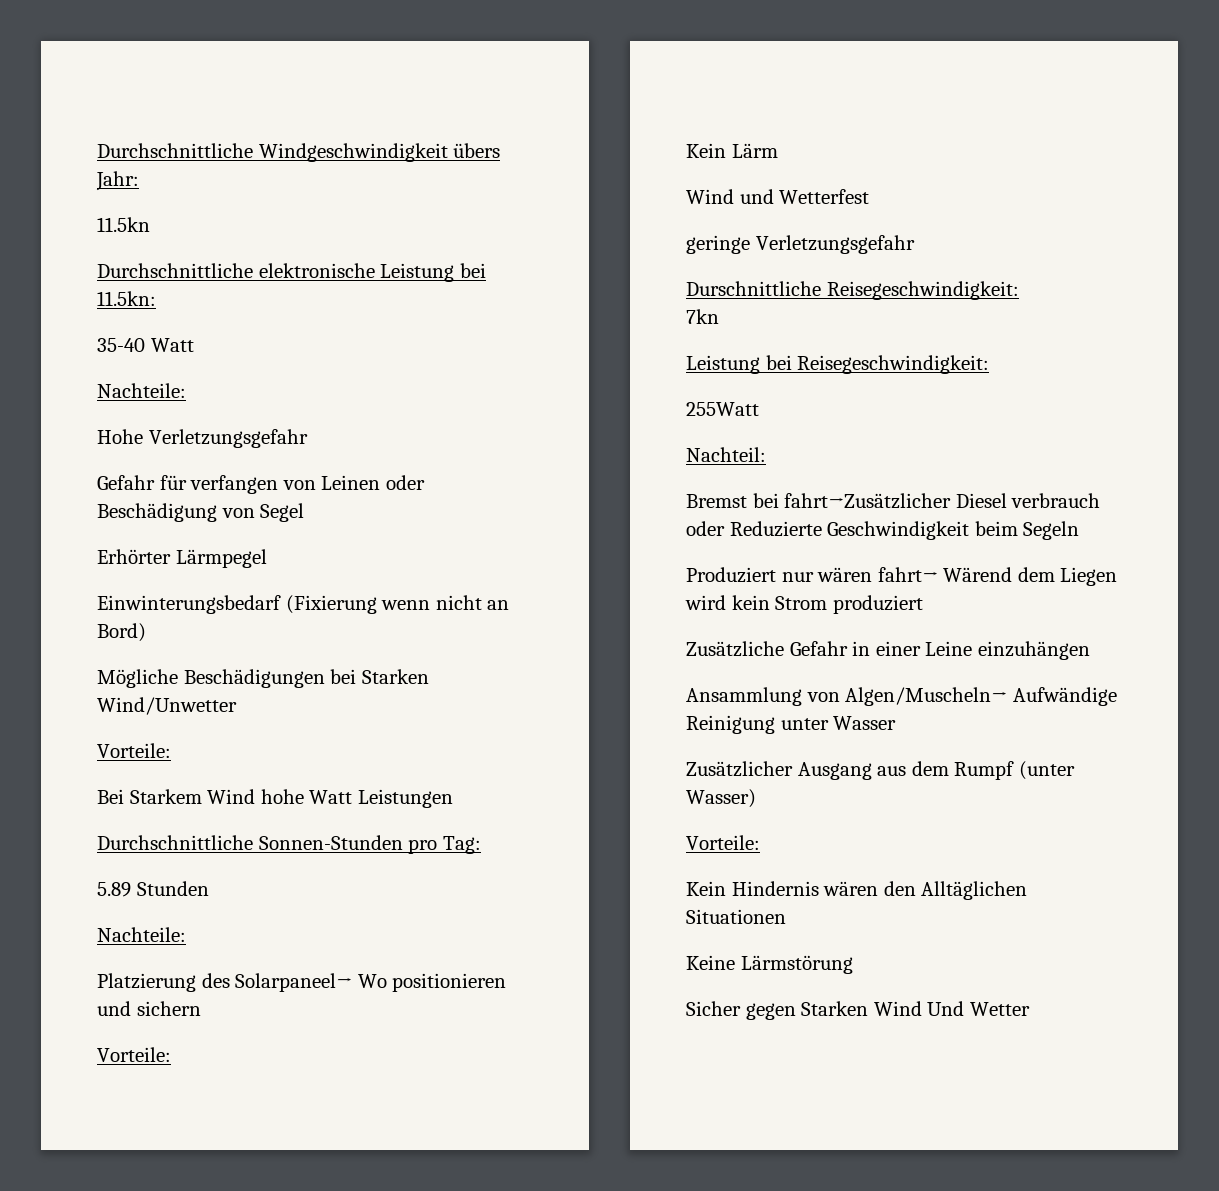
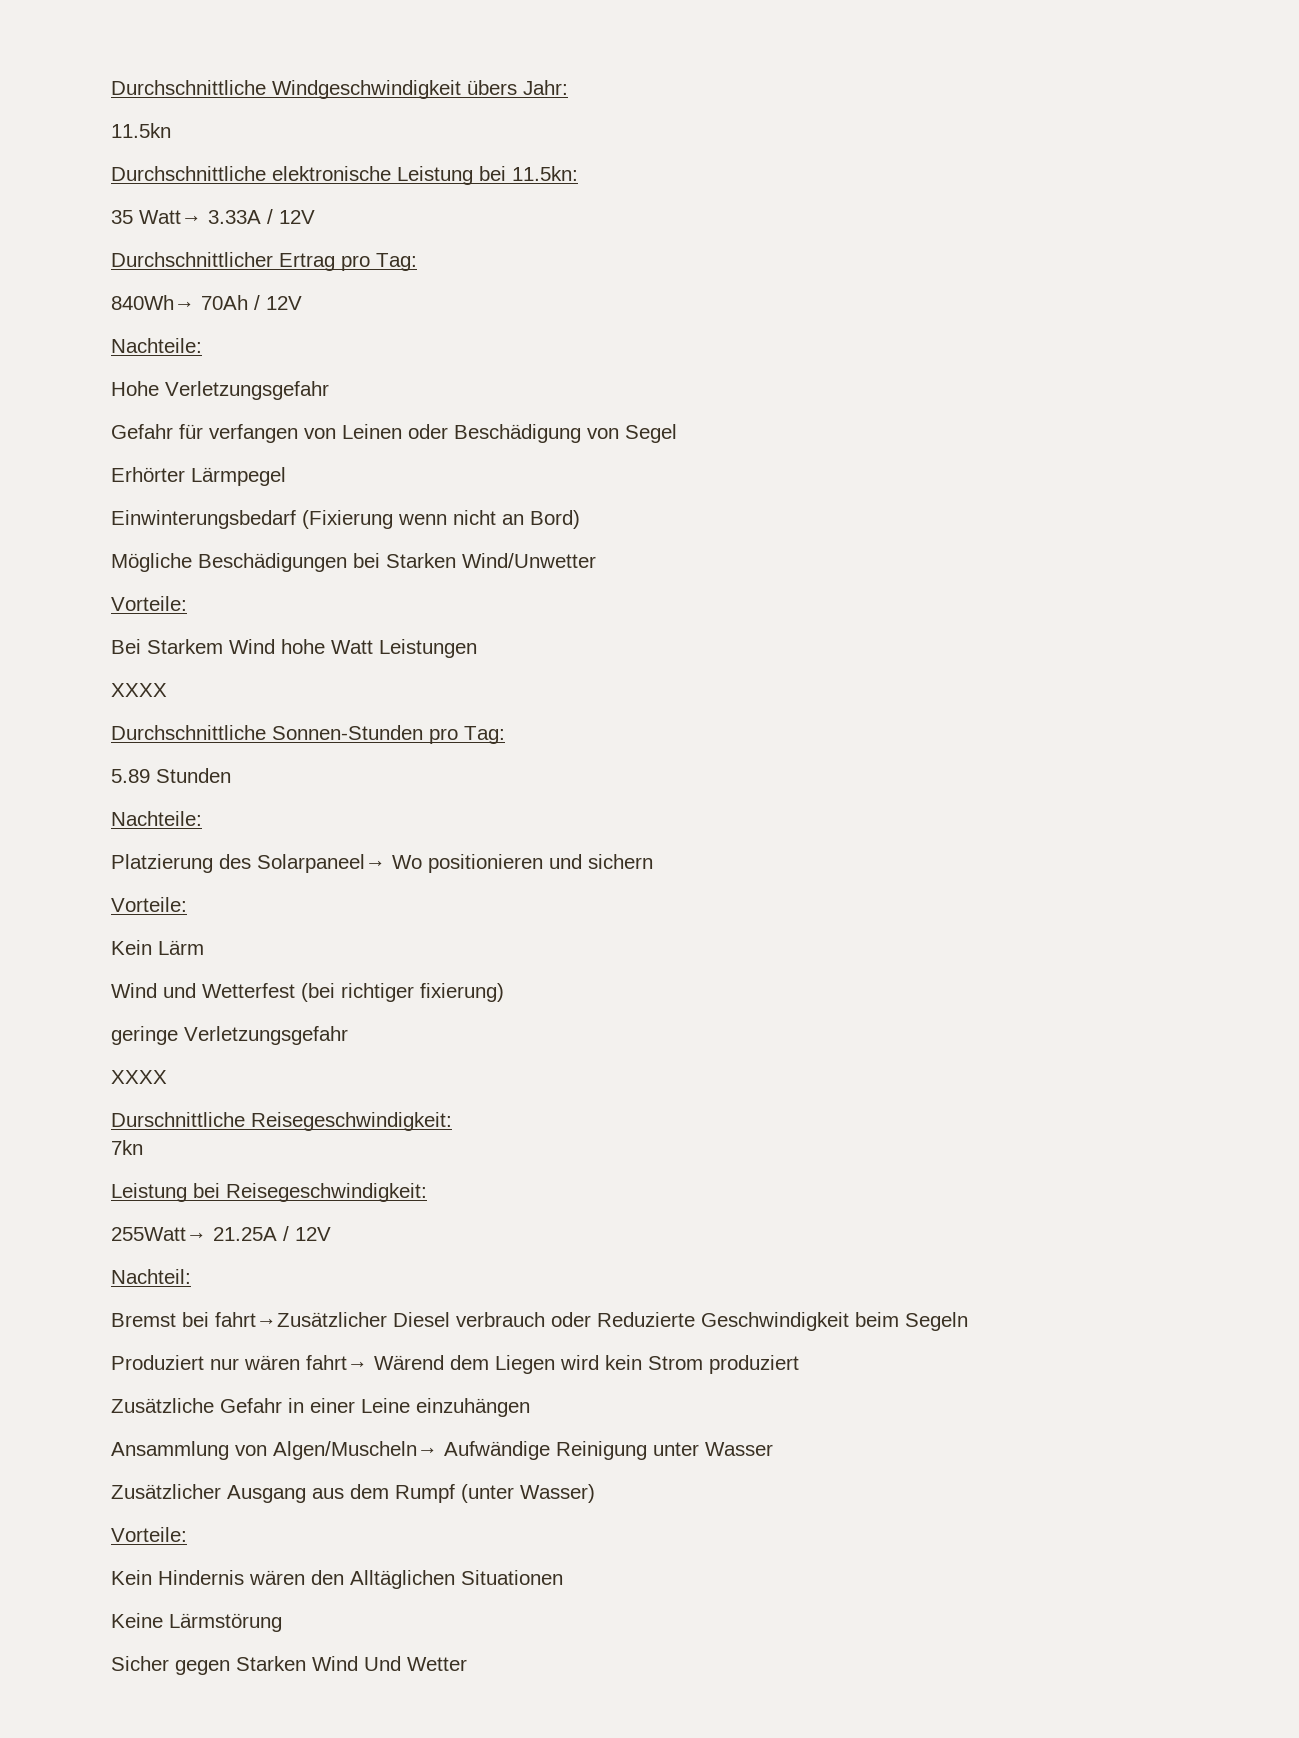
[97,338,194,352] 35-40 Watt -> [111,209,315,224] [111,252,417,271] [111,295,302,310] 35 Watt→ 3.33A / 12V // Durchschnittlicher Ertrag pro Tag: // 840Wh→ 70Ah / 12V
(453, 798) none -> [111,683,167,697] // XXXX
(870, 196) none -> [301,983,504,1002] (bei richtiger fixierung)
(915, 244) none -> [111,1070,167,1084] // XXXX
[686,402,759,416] 255Watt -> [111,1226,331,1241] 255Watt→ 21.25A / 12V

